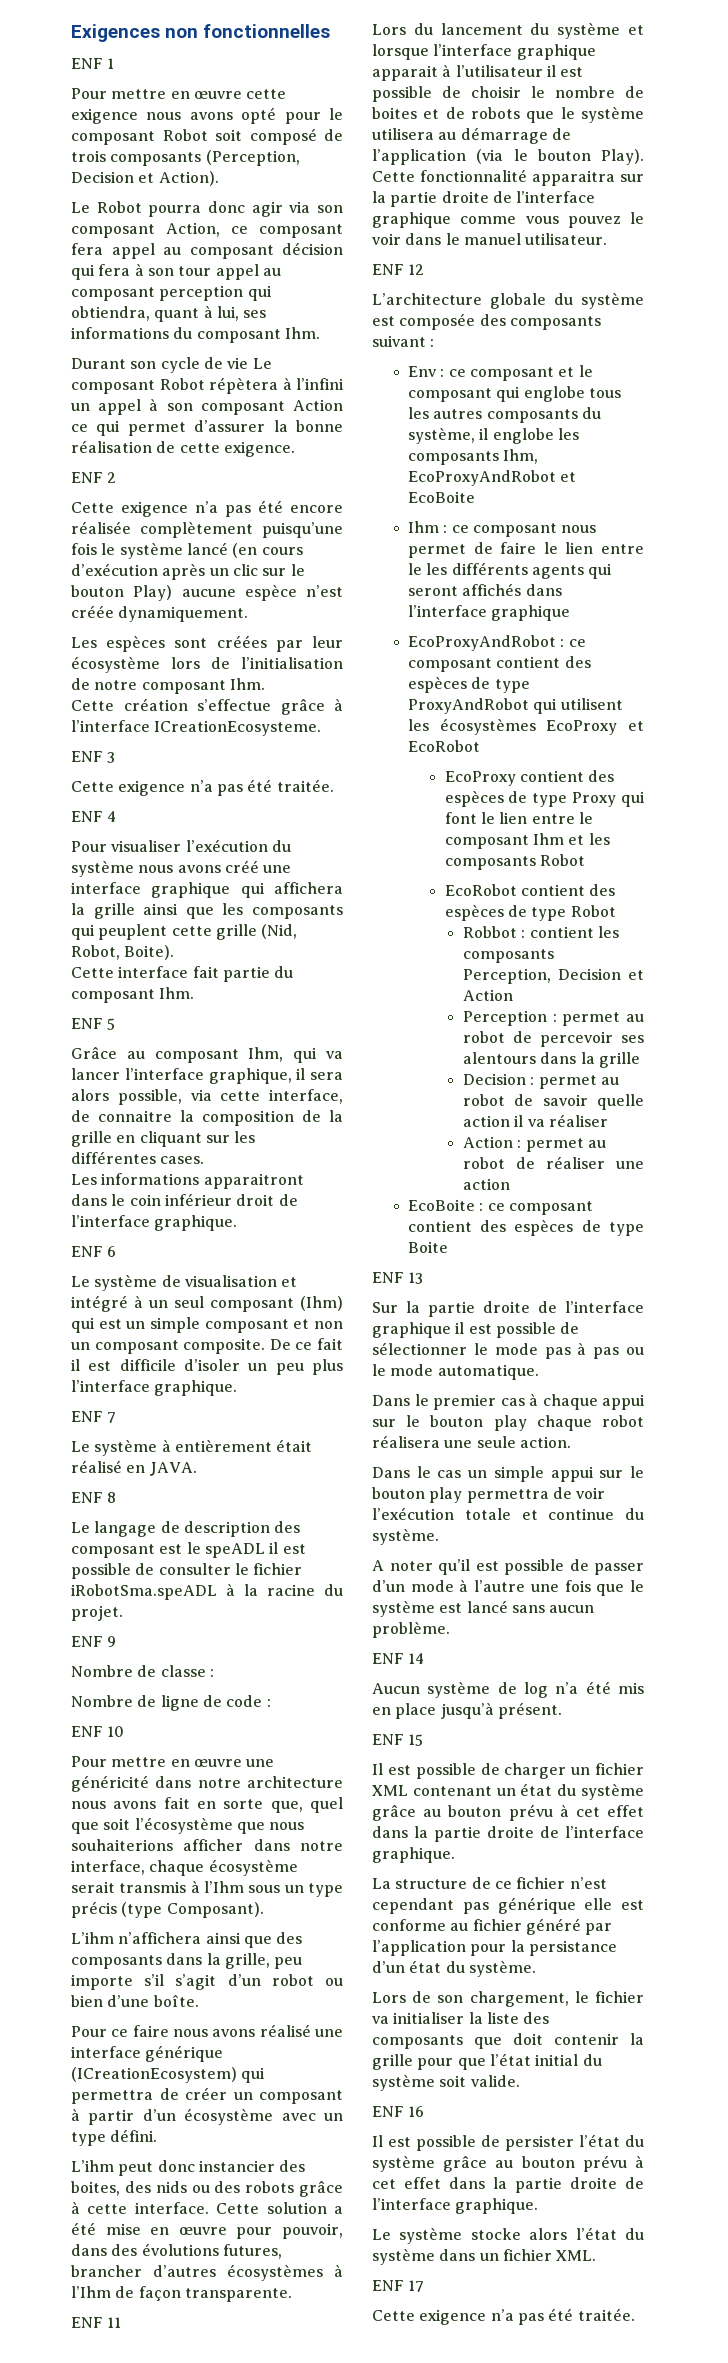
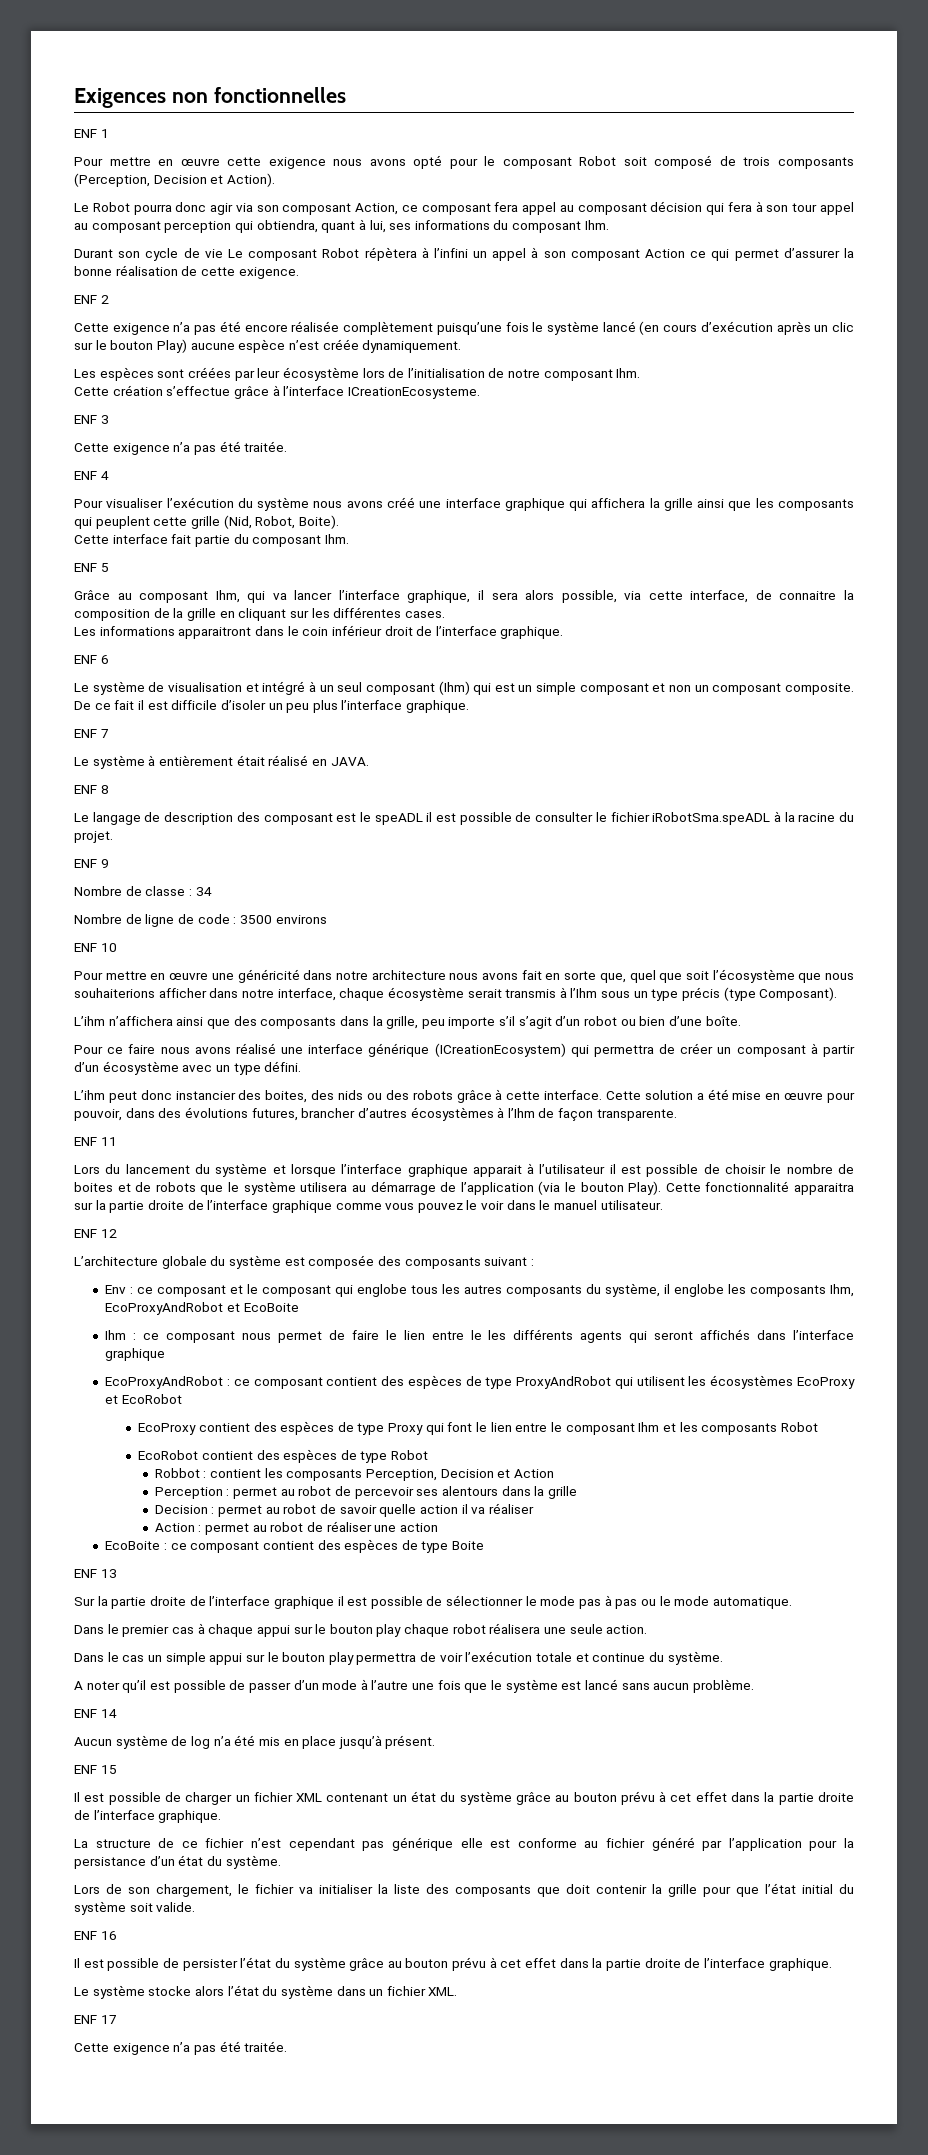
(214, 1673) none -> [195,887,212,896] 34
(271, 1703) none -> [239,915,327,924] 3500 environs

